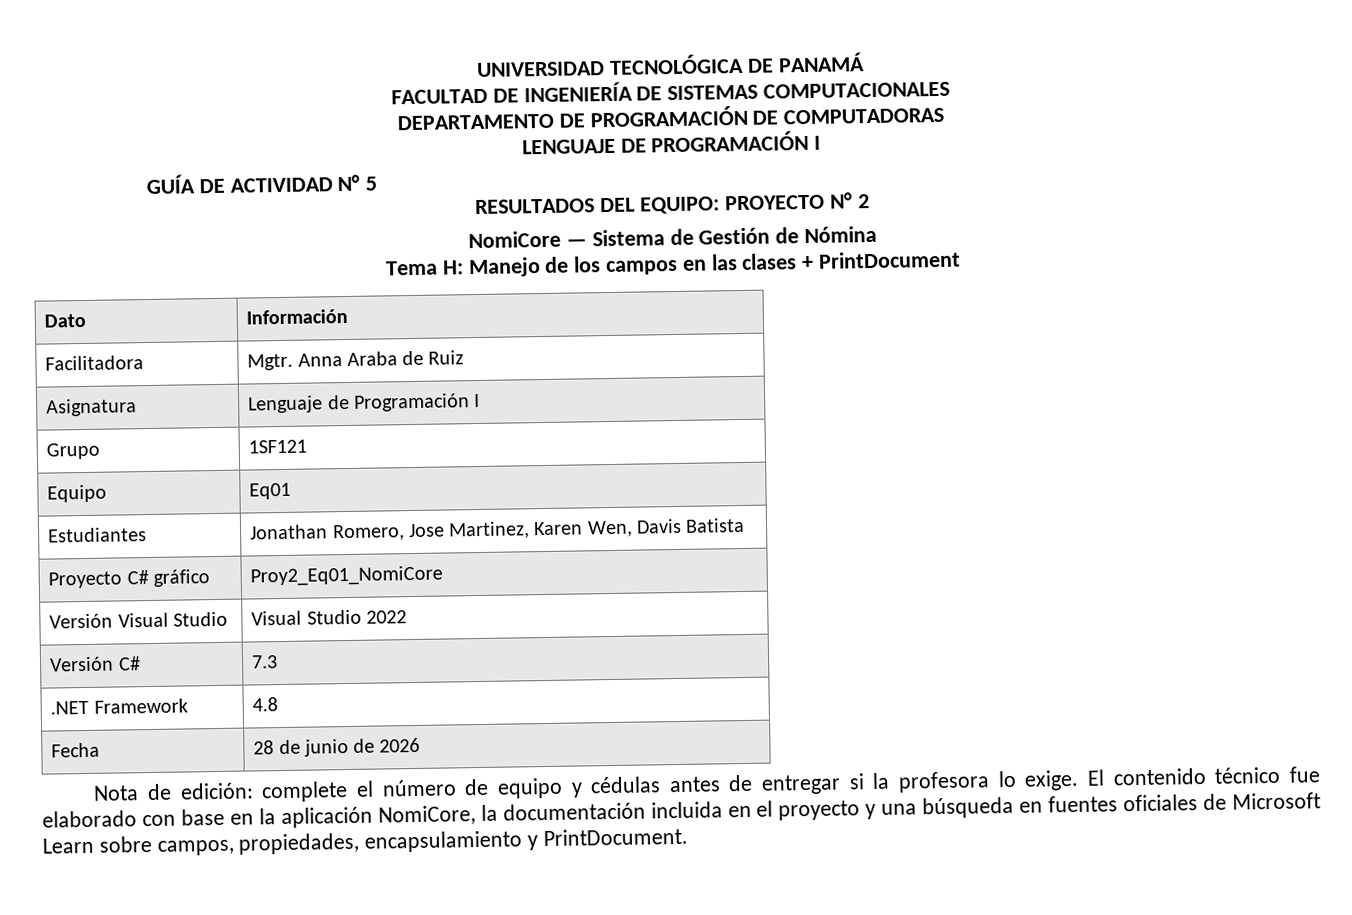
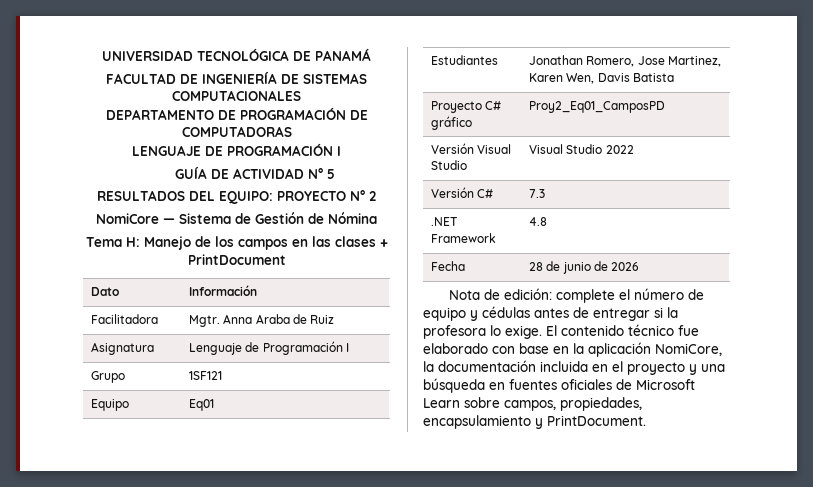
[250,565,444,587] Proy2_Eq01_NomiCore -> [529,101,666,113] Proy2_Eq01_CamposPD

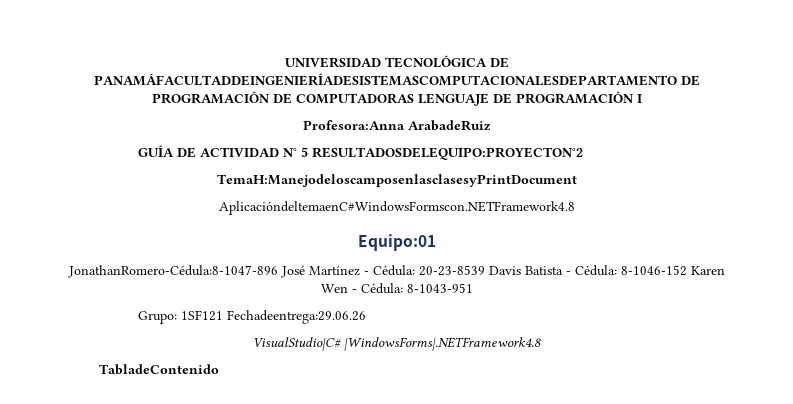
[315,48,371,61] [106,71,367,84] [172,90,301,101] [105,109,214,120] PANAMÁ // FACULTAD DE INGENIERÍA DE SISTEMAS COMPUTACIONALES // DEPARTAMENTO -> [93,73,677,86] PANAMÁFACULTADDEINGENIERÍADESISTEMASCOMPUTACIONALESDEPARTAMENTO
(292, 131) // -> (414, 98) none
(341, 151) none -> [303,120,490,131] // Profesora:Anna ArabadeRuiz
[97,190,376,204] [96,212,377,224] [85,236,388,250] [187,254,286,265] [91,287,120,296] [189,285,258,296] [91,314,159,324] [189,314,335,327] [91,342,155,355] [189,341,349,355] [91,371,126,383] [189,371,223,380] [91,399,130,411] [189,399,215,411] [431,55,499,65] [529,55,721,67] [529,73,674,84] [431,101,502,113] [431,116,473,130] [529,101,666,113] [431,143,512,154] [431,160,468,170] [529,144,634,154] [431,187,494,198] [529,189,546,198] [431,217,459,226] [431,233,497,243] [529,217,548,226] [431,261,466,271] [529,261,640,274] [449,288,705,303] [423,306,678,321] [423,324,699,339] [423,342,722,357] [423,360,725,375] [423,378,695,393] [423,397,642,411] [423,415,646,429] // RESULTADOS DEL EQUIPO: PROYECTO N° 2 // NomiCore — Sistema de Gestión de Nómina // Tema H: Manejo de los campos en las clases + PrintDocument // Dato | Información // Facilitadora | Mgtr. Anna Araba de Ruiz // Asignatura | Lenguaje de Programación I // Grupo | 1SF121 // Equipo | Eq01 // Estudiantes | Jonathan Romero, Jose Martinez, Karen Wen, Davis Batista // Proyecto C# gráfico | Proy2_Eq01_CamposPD // Versión Visual Studio | Visual Studio 2022 // Versión C# | 7.3 // .NET Framework | 4.8 // Fecha | 28 de junio de 2026 // Nota de edición: complete el número de equipo y cédulas antes de entregar si la profesora lo exige. El contenido técnico fue elaborado con base en la aplicación NomiCore, la documentación incluida en el proyecto y una búsqueda en fuentes oficiales de Microsoft Learn sobre campos, propiedades, encapsulamiento y PrintDocument. -> [311,147,583,160] [216,174,577,187] [218,201,575,215] [357,234,436,251] [67,265,725,278] [320,283,473,294] [137,310,366,324] [253,337,541,351] [98,364,219,375] RESULTADOSDELEQUIPO:PROYECTON°2 // TemaH:ManejodeloscamposenlasclasesyPrintDocument // AplicacióndeltemaenC#WindowsFormscon.NETFramework4.8 // Equipo:01 // JonathanRomero-Cédula:8-1047-896 José Martínez - Cédula: 20-23-8539 Davis Batista - Cédula: 8-1046-152 Karen Wen - Cédula: 8-1043-951 // Grupo: 1SF121 Fechadeentrega:29.06.26 // VisualStudio|C# |WindowsForms|.NETFramework4.8 // TabladeContenido

